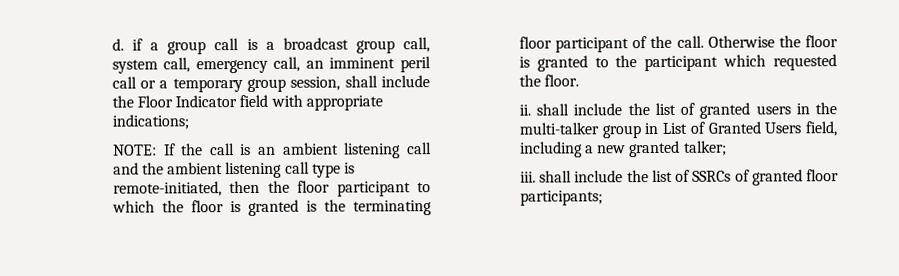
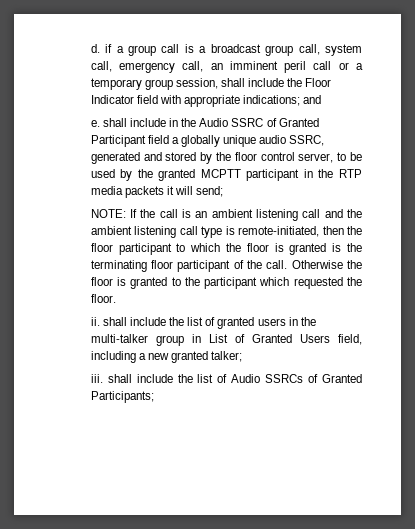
(189, 122) none -> [303,95,322,104] [90,118,319,127] [90,135,325,147] [90,152,362,164] [90,169,362,181] [90,186,224,198] and // e. shall include in the Audio SSRC of Granted Participant field a globally unique audio SSRC, generated and stored by the floor control server, to be used by the granted MCPTT participant in the RTP media packets it will send;
(691, 175) none -> [231,374,261,383] Audio
[751,169,839,186] [519,190,603,206] granted floor participants; -> [322,374,362,383] [90,391,154,403] Granted Participants;

